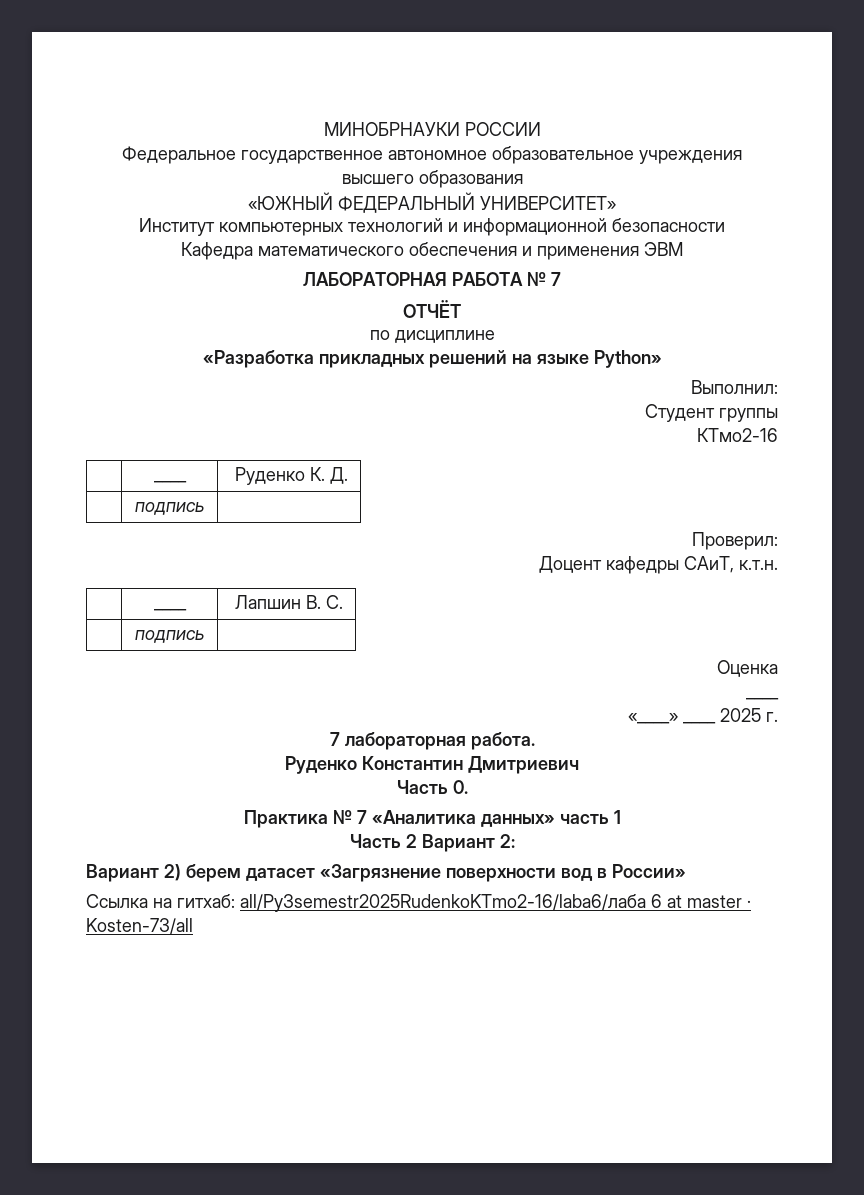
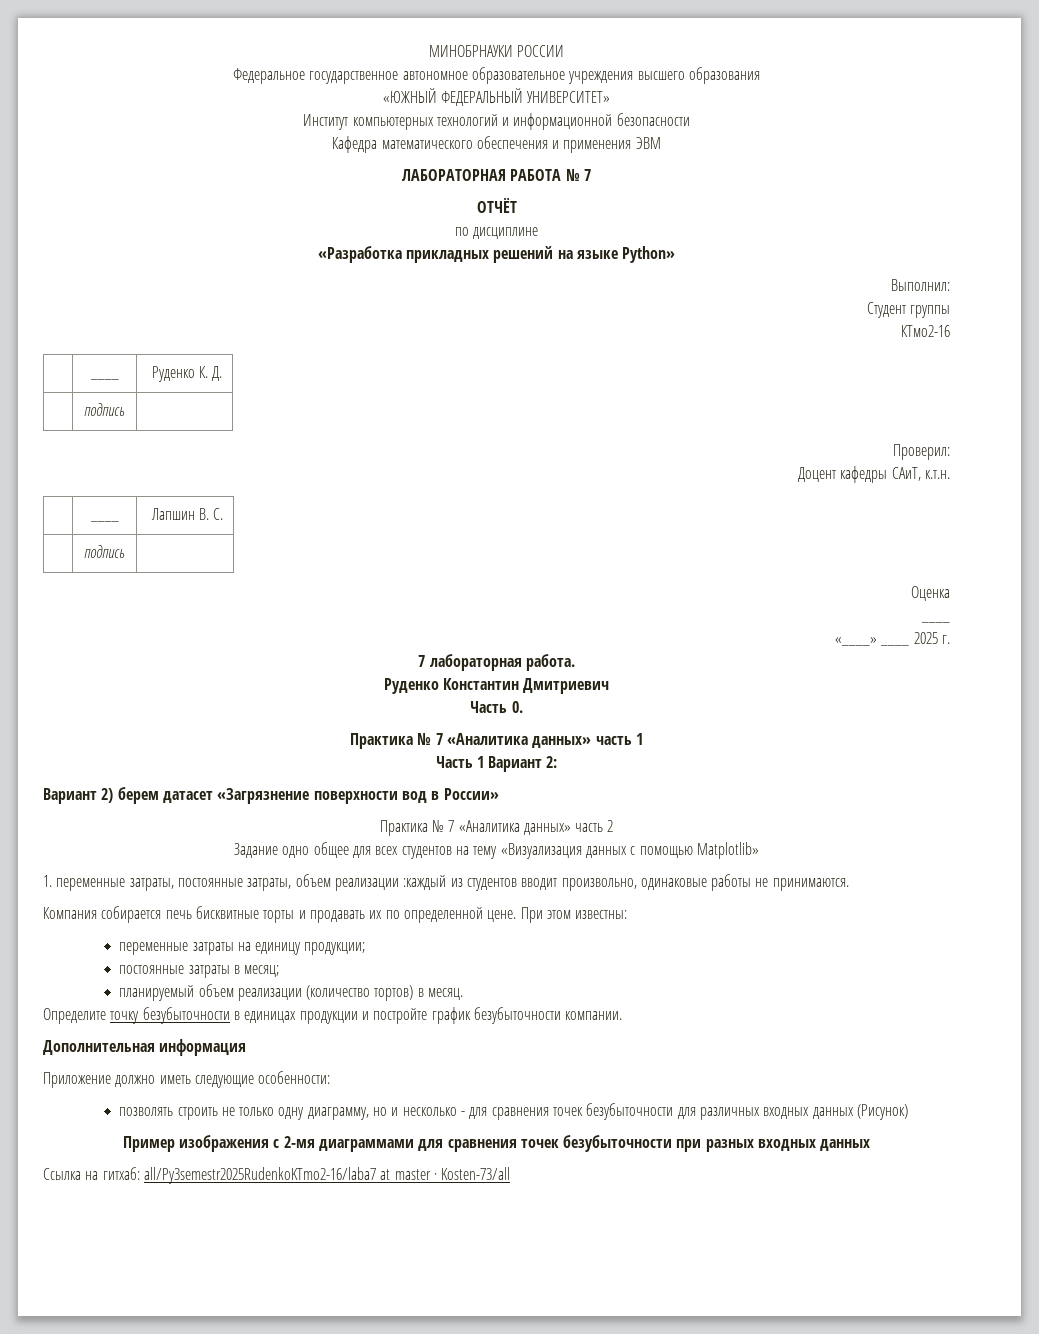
[405,834,417,848] 2 -> [476,756,484,768] 1
(686, 871) none -> [379,820,614,836] [234,842,759,859] [43,874,849,891] [43,906,628,923] [119,942,366,955] [119,965,280,978] [119,984,464,1001] [43,1007,623,1024] [43,1039,247,1056] [43,1071,331,1088] [119,1103,908,1120] [122,1135,871,1152] // Практика № 7 «Аналитика данных» часть 2 // Задание одно общее для всех студентов на тему «Визуализация данных с помощью Matplotlib» // 1. переменные затраты, постоянные затраты, объем реализации :каждый из студентов вводит произвольно, одинаковые работы не принимаются. // Компания собирается печь бисквитные торты и продавать их по определенной цене. При этом известны: // переменные затраты на единицу продукции; // постоянные затраты в месяц; // планируемый объем реализации (количество тортов) в месяц. // Определите точку безубыточности в единицах продукции и постройте график безубыточности компании. // Дополнительная информация // Приложение должно иметь следующие особенности: // позволять строить не только одну диаграмму, но и несколько - для сравнения точек безубыточности для различных входных данных (Рисунок) // Пример изображения с 2-мя диаграммами для сравнения точек безубыточности при разных входных данных
[240,894,662,912] all/Py3semestr2025RudenkoKTmo2-16/laba6/лаба 6 -> [143,1167,376,1184] all/Py3semestr2025RudenkoKTmo2-16/laba7

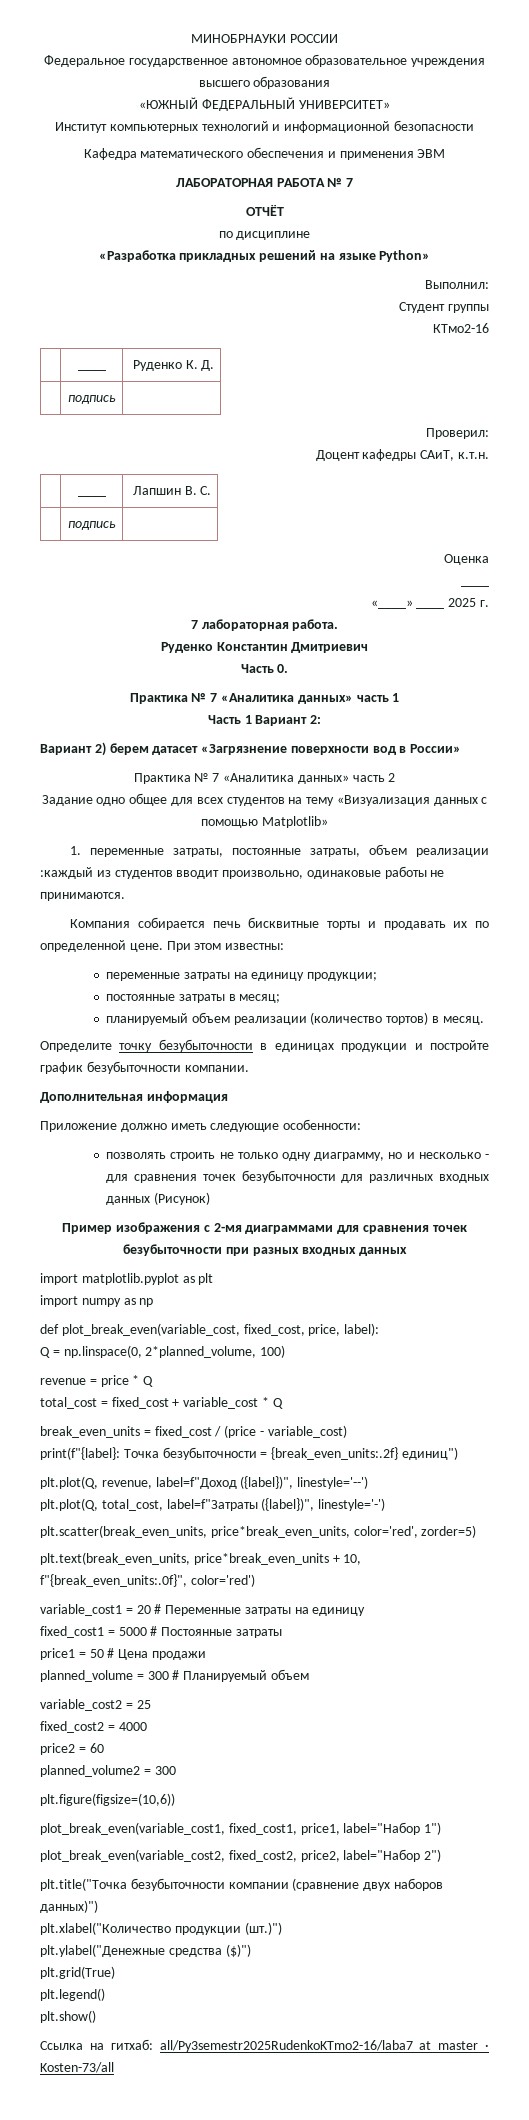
(871, 1145) none -> [40,1273,214,1285] [40,1295,154,1307] [40,1323,380,1336] [40,1345,286,1358] [40,1375,154,1387] [40,1397,283,1409] [40,1425,347,1438] [40,1447,458,1460] [40,1476,369,1489] [40,1498,386,1511] [40,1525,477,1538] [40,1552,362,1565] [40,1574,255,1587] [40,1604,366,1616] [40,1626,282,1638] [40,1648,206,1660] [40,1669,309,1682] [40,1699,151,1711] [40,1721,147,1733] [40,1743,104,1755] [40,1765,176,1777] [40,1793,175,1806] [40,1822,442,1835] [40,1849,442,1862] [40,1878,443,1891] [40,1900,98,1913] [40,1922,282,1935] [40,1944,251,1957] [40,1966,115,1979] [40,1988,105,2001] [40,2010,96,2023] // import matplotlib.pyplot as plt // import numpy as np // def plot_break_even(variable_cost, fixed_cost, price, label): // Q = np.linspace(0, 2*planned_volume, 100) // revenue = price * Q // total_cost = fixed_cost + variable_cost * Q // break_even_units = fixed_cost / (price - variable_cost) // print(f"{label}: Точка безубыточности = {break_even_units:.2f} единиц") // plt.plot(Q, revenue, label=f"Доход ({label})", linestyle='--') // plt.plot(Q, total_cost, label=f"Затраты ({label})", linestyle='-') // plt.scatter(break_even_units, price*break_even_units, color='red', zorder=5) // plt.text(break_even_units, price*break_even_units + 10, f"{break_even_units:.0f}", color='red') // variable_cost1 = 20 # Переменные затраты на единицу // fixed_cost1 = 5000 # Постоянные затраты // price1 = 50 # Цена продажи // planned_volume = 300 # Планируемый объем // variable_cost2 = 25 // fixed_cost2 = 4000 // price2 = 60 // planned_volume2 = 300 // plt.figure(figsize=(10,6)) // plot_break_even(variable_cost1, fixed_cost1, price1, label="Набор 1") // plot_break_even(variable_cost2, fixed_cost2, price2, label="Набор 2") // plt.title("Точка безубыточности компании (сравнение двух наборов данных)") // plt.xlabel("Количество продукции (шт.)") // plt.ylabel("Денежные средства ($)") // plt.grid(True) // plt.legend() // plt.show()

